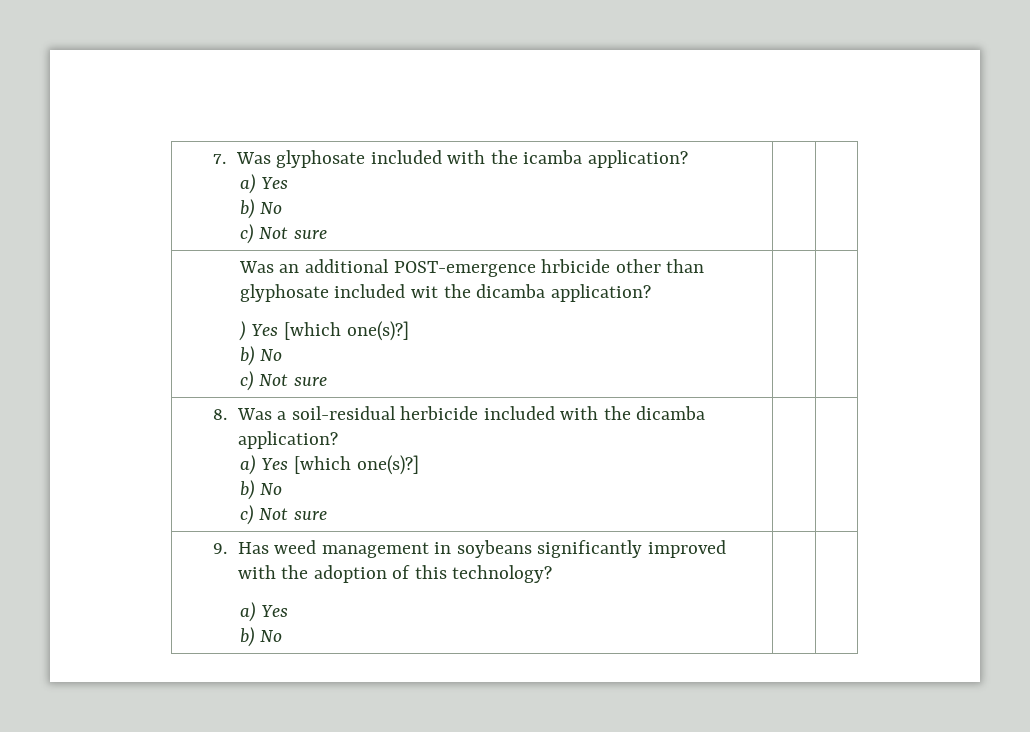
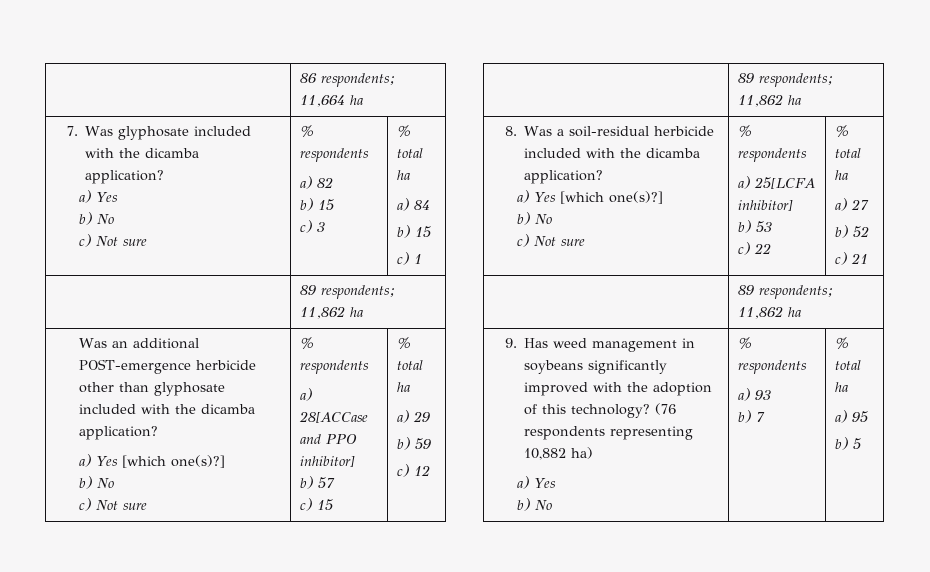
(213, 159) none -> [299,73,396,87] [299,95,363,107] | 86 respondents; 11,664 ha //
[523,150,583,164] icamba -> [145,148,200,158] dicamba
(328, 234) | -> [299,125,314,137] [299,148,369,162] [299,176,333,189] [299,198,334,211] [299,220,325,233] [396,125,411,137] [396,148,423,158] [396,170,410,180] [396,198,430,211] [396,225,431,238] [396,252,422,265] [299,285,396,299] [299,306,363,319] % respondents // a) 82 // b) 15 // c) 3 | % total ha // a) 84 // b) 15 // c) 1 // | 89 respondents; 11,862 ha
[541,259,611,273] hrbicide -> [196,360,257,370] herbicide
[411,284,651,302] [238,321,409,341] [239,346,283,366] [239,371,328,391] wit the dicamba application? // ) Yes [which one(s)?] // b) No // c) Not sure | | -> [141,404,256,414] [79,426,159,440] [79,454,226,468] [79,476,115,489] [79,498,148,511] [299,337,314,349] [299,360,369,374] [299,388,312,401] [298,411,368,423] [299,434,357,444] [299,456,355,467] [299,476,335,489] [299,498,333,511] [396,337,411,349] [396,360,423,370] [396,382,410,392] [396,410,430,423] [396,437,431,450] [396,464,430,477] [737,73,834,87] [737,94,801,107] with the dicamba application? // a) Yes [which one(s)?] // b) No // c) Not sure | % respondents // a) 28[ACCase and PPO inhibitor] // b) 57 // c) 15 | % total ha // a) 29 // b) 59 // c) 12 // | 89 respondents; 11,862 ha
(328, 515) | -> [737,125,752,137] [737,148,807,162] [737,176,815,189] [737,200,793,211] [737,220,772,233] [737,242,771,255] [834,125,849,137] [834,148,861,158] [834,170,848,180] [834,198,869,211] [834,225,869,238] [834,252,868,265] [737,285,834,299] [737,306,801,319] % respondents // a) 25[LCFA inhibitor] // b) 53 // c) 22 | % total ha // a) 27 // b) 52 // c) 21 // | 89 respondents; 11,862 ha
(553, 574) none -> [655,403,677,415] [524,426,694,440] [524,447,594,460] (76 respondents representing 10,882 ha)
(283, 636) | -> [737,337,752,349] [737,360,807,374] [737,388,771,401] [737,410,765,423] [834,337,849,349] [834,360,861,370] [834,382,848,392] [834,410,868,423] [834,437,861,450] % respondents // a) 93 // b) 7 | % total ha // a) 95 // b) 5

